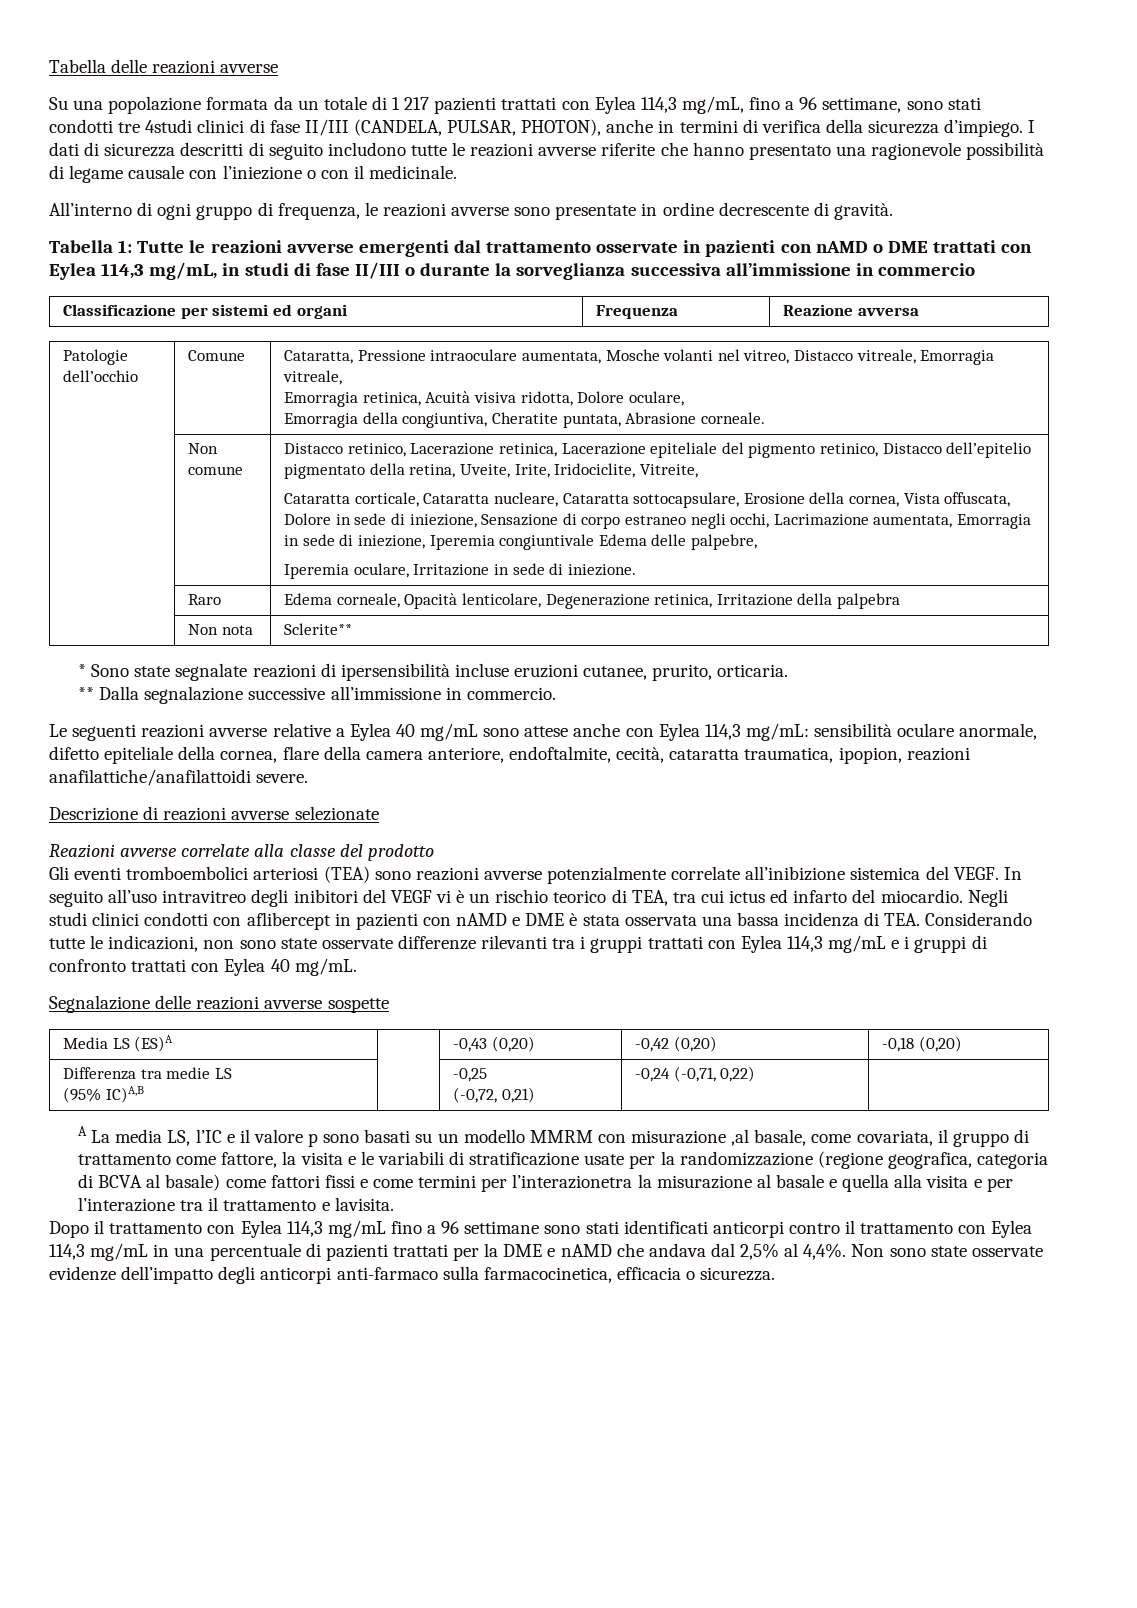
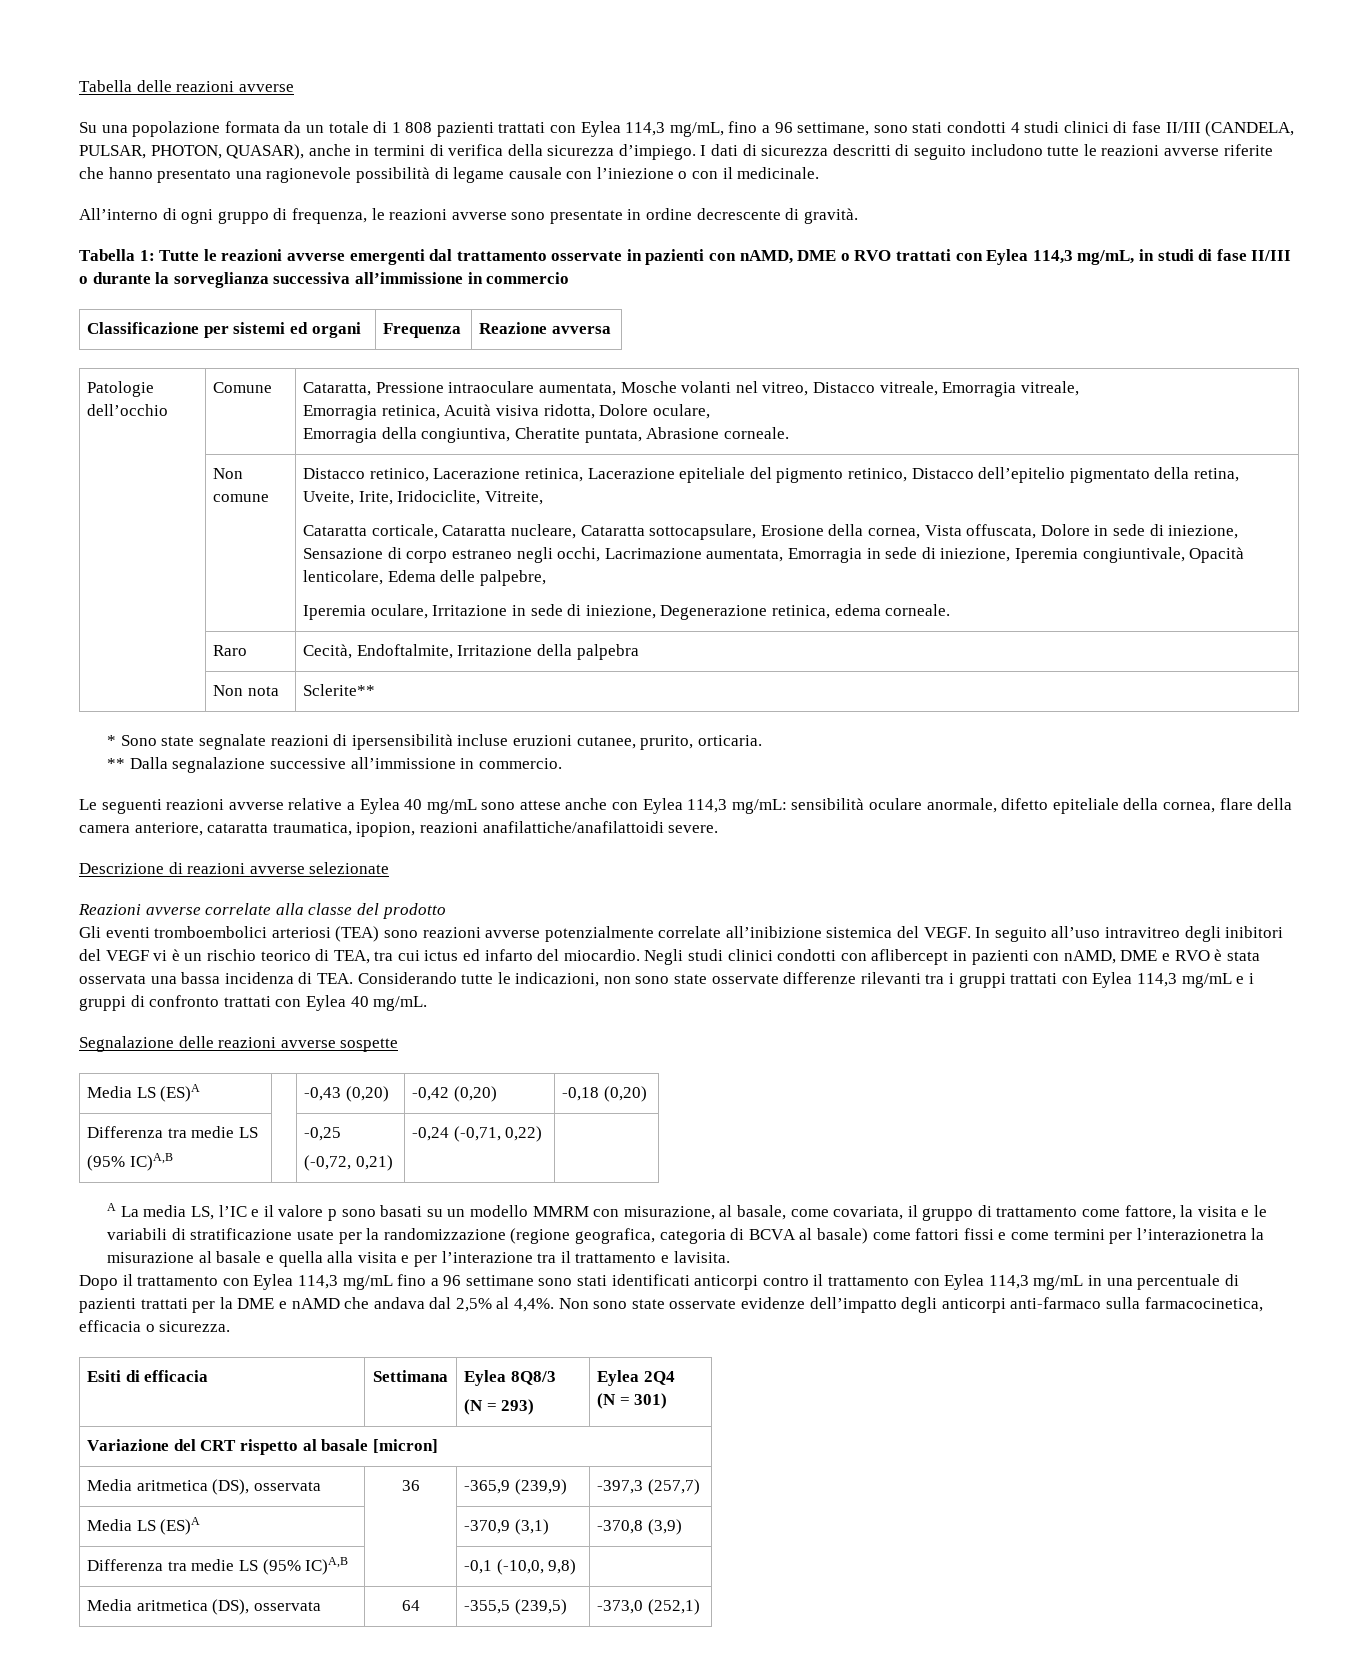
[404,97,430,110] 217 -> [405,122,433,133] 808
[118,119,193,133] tre 4studi -> [1010,121,1060,133] 4 studi
[521,119,602,136] PHOTON), -> [150,144,305,160] PHOTON, QUASAR),
[815,241,928,253] nAMD o DME -> [739,250,892,264] nAMD, DME o RVO
[499,534,595,550] congiuntivale -> [1082,547,1245,563] [303,570,384,585] congiuntivale, Opacità lenticolare,
[567,564,636,576] [188,594,222,605] [284,593,713,609] iniezione. // | Raro | Edema corneale, Opacità lenticolare, Degenerazione retinica, -> [585,604,951,620] [213,645,248,656] [303,644,453,659] iniezione, Degenerazione retinica, edema corneale. // | Raro | Cecità, Endoftalmite,
[509,746,665,763] endoftalmite, cecità, -> (203, 829) none
[456,913,565,926] nAMD e DME -> [1063,950,1210,964] nAMD, DME e RVO
[631,1129,750,1146] misurazione ,al -> [623,1205,733,1220] misurazione, al
(776, 1274) none -> [87,1370,209,1382] [373,1370,448,1382] [464,1370,556,1386] [464,1399,535,1415] [597,1370,675,1386] [597,1393,668,1409] [87,1439,438,1455] [87,1479,322,1495] [401,1480,420,1491] [464,1479,567,1495] [597,1479,700,1495] [87,1517,201,1535] [464,1519,549,1535] [597,1519,682,1535] [87,1557,349,1575] [464,1559,577,1575] [87,1599,322,1615] [401,1600,420,1611] [464,1599,567,1615] [597,1599,700,1615] // Esiti di efficacia | Settimana | Eylea 8Q8/3 // (N = 293) | Eylea 2Q4 // (N = 301) // Variazione del CRT rispetto al basale [micron] // Media aritmetica (DS), osservata | 36 | -365,9 (239,9) | -397,3 (257,7) // Media LS (ES)A | | -370,9 (3,1) | -370,8 (3,9) // Differenza tra medie LS (95% IC)A,B | | -0,1 (-10,0, 9,8) | // Media aritmetica (DS), osservata | 64 | -355,5 (239,5) | -373,0 (252,1)

